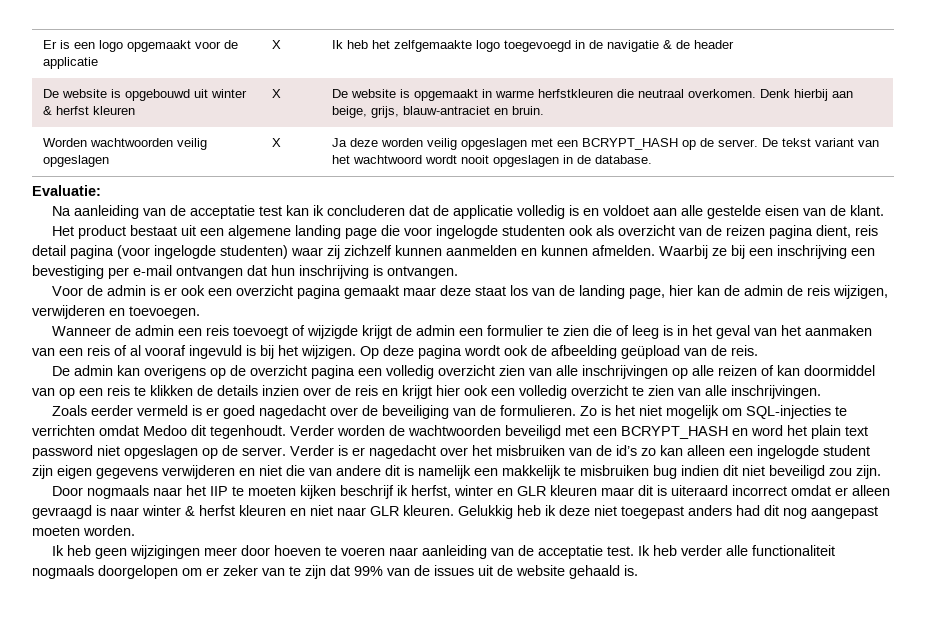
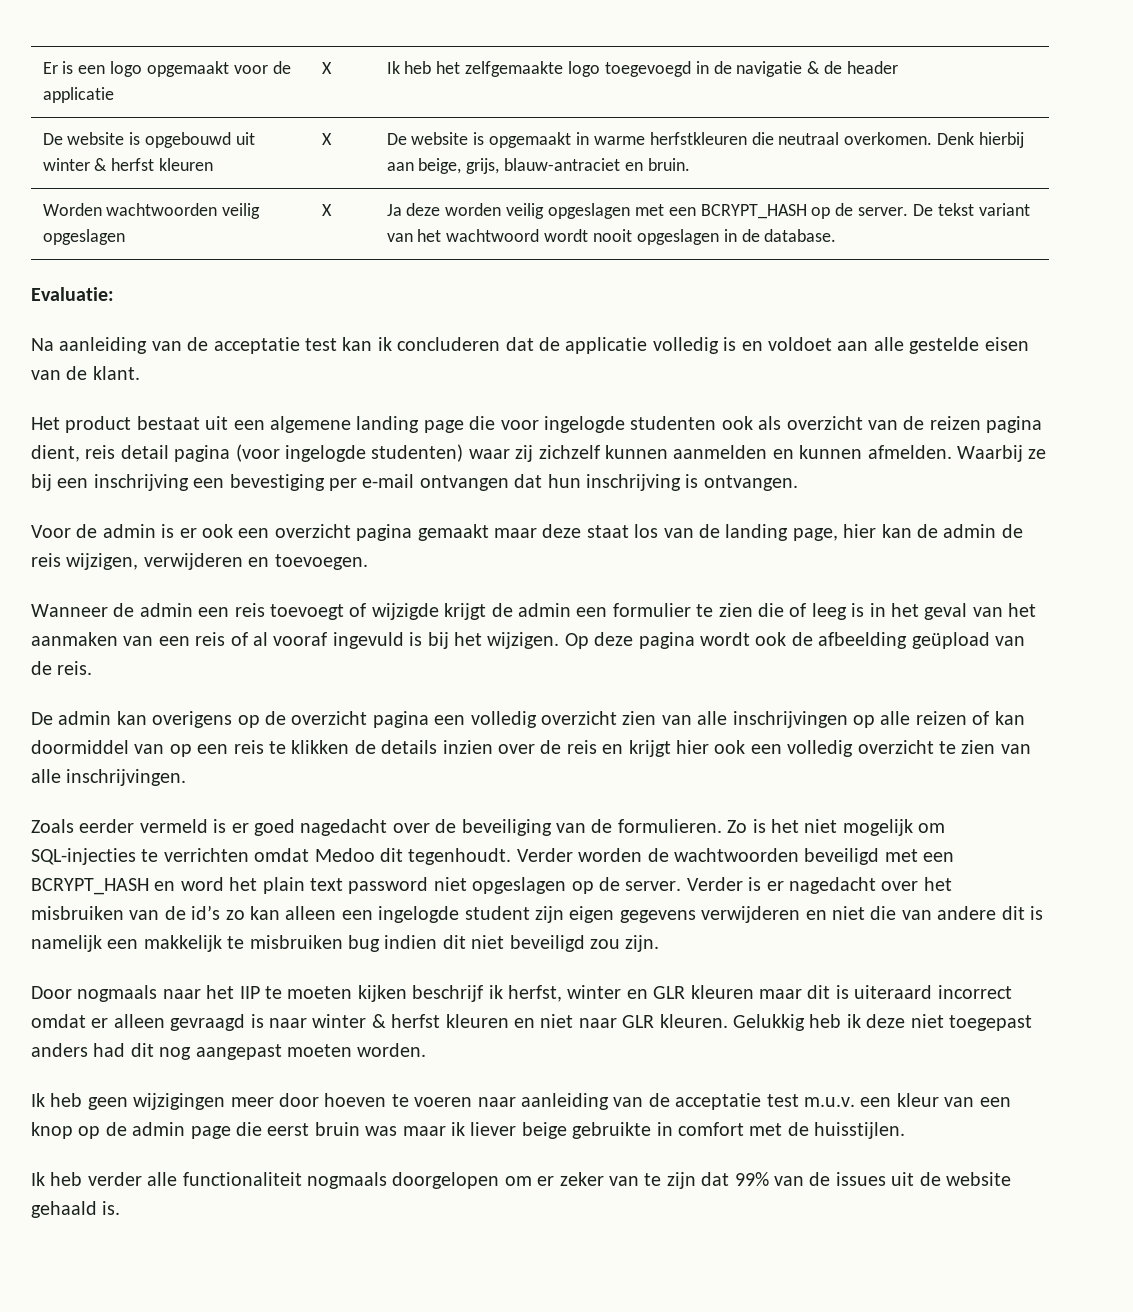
[606,546,634,556] test. -> [766,1093,1011,1107] [31,1122,906,1139] test m.u.v. een kleur van een knop op de admin page die eerst bruin was maar ik liever beige gebruikte in comfort met de huisstijlen. //

